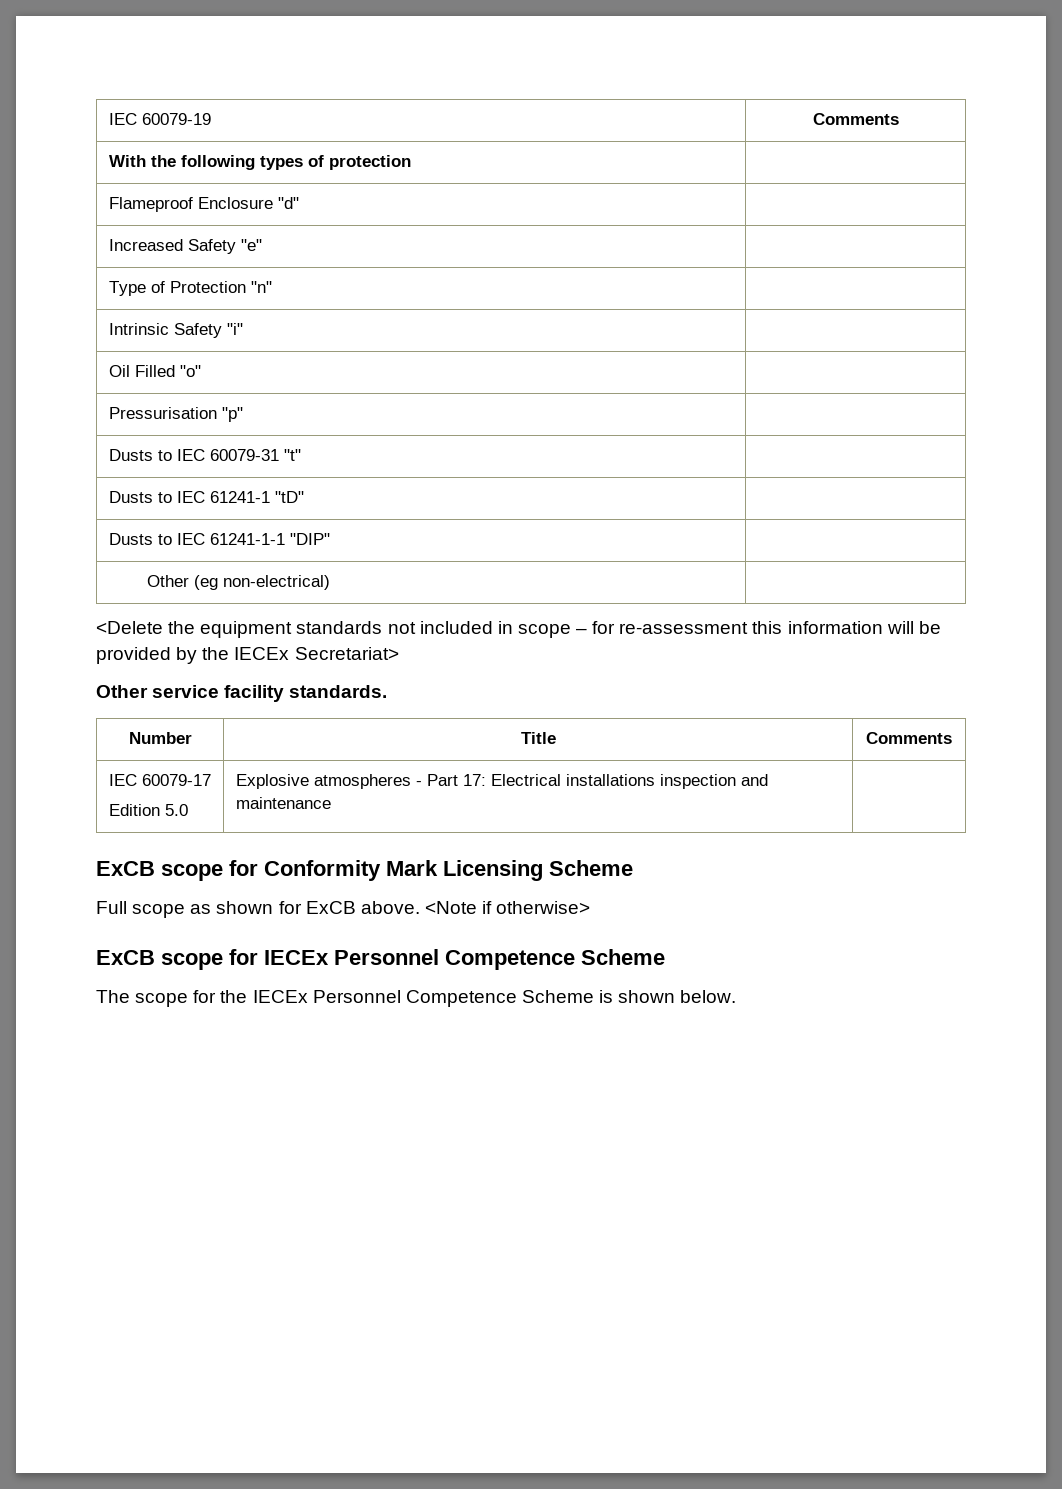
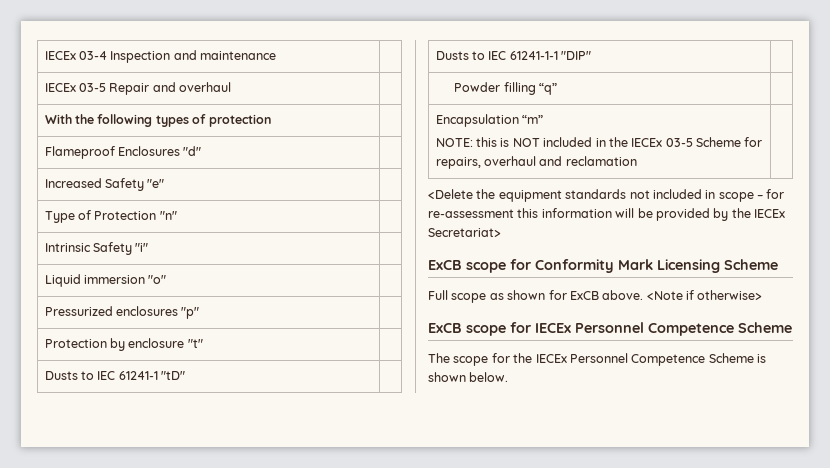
[108,113,211,125] [812,113,899,125] IEC 60079-19 | Comments -> [44,50,277,63] [44,82,232,95] IECEx 03-4 Inspection and maintenance | // IECEx 03-5 Repair and overhaul |
[197,197,273,209] Enclosure -> [118,146,181,156] Enclosures
[108,365,175,377] Oil Filled -> [44,274,146,287] Liquid immersion
[108,407,217,419] Pressurisation -> [44,306,179,316] Pressurized enclosures
[108,449,279,461] Dusts to IEC 60079-31 -> [44,338,185,351] Protection by enclosure
[146,575,330,590] Other (eg non-electrical) -> [454,82,557,95] [435,114,544,127] [435,137,763,147] [435,156,637,169] Powder filling “q” | // Encapsulation “m” // NOTE: this is NOT included in the IECEx 03-5 Scheme for repairs, overhaul and reclamation
[96,685,388,702] [128,732,192,744] [520,732,556,744] [866,732,952,744] [108,774,211,786] [108,804,188,816] [235,774,768,789] [235,797,331,809] // Other service facility standards. // Number | Title | Comments // IEC 60079-17 // Edition 5.0 | Explosive atmospheres - Part 17: Electrical installations inspection and maintenance | -> (501, 232) none

